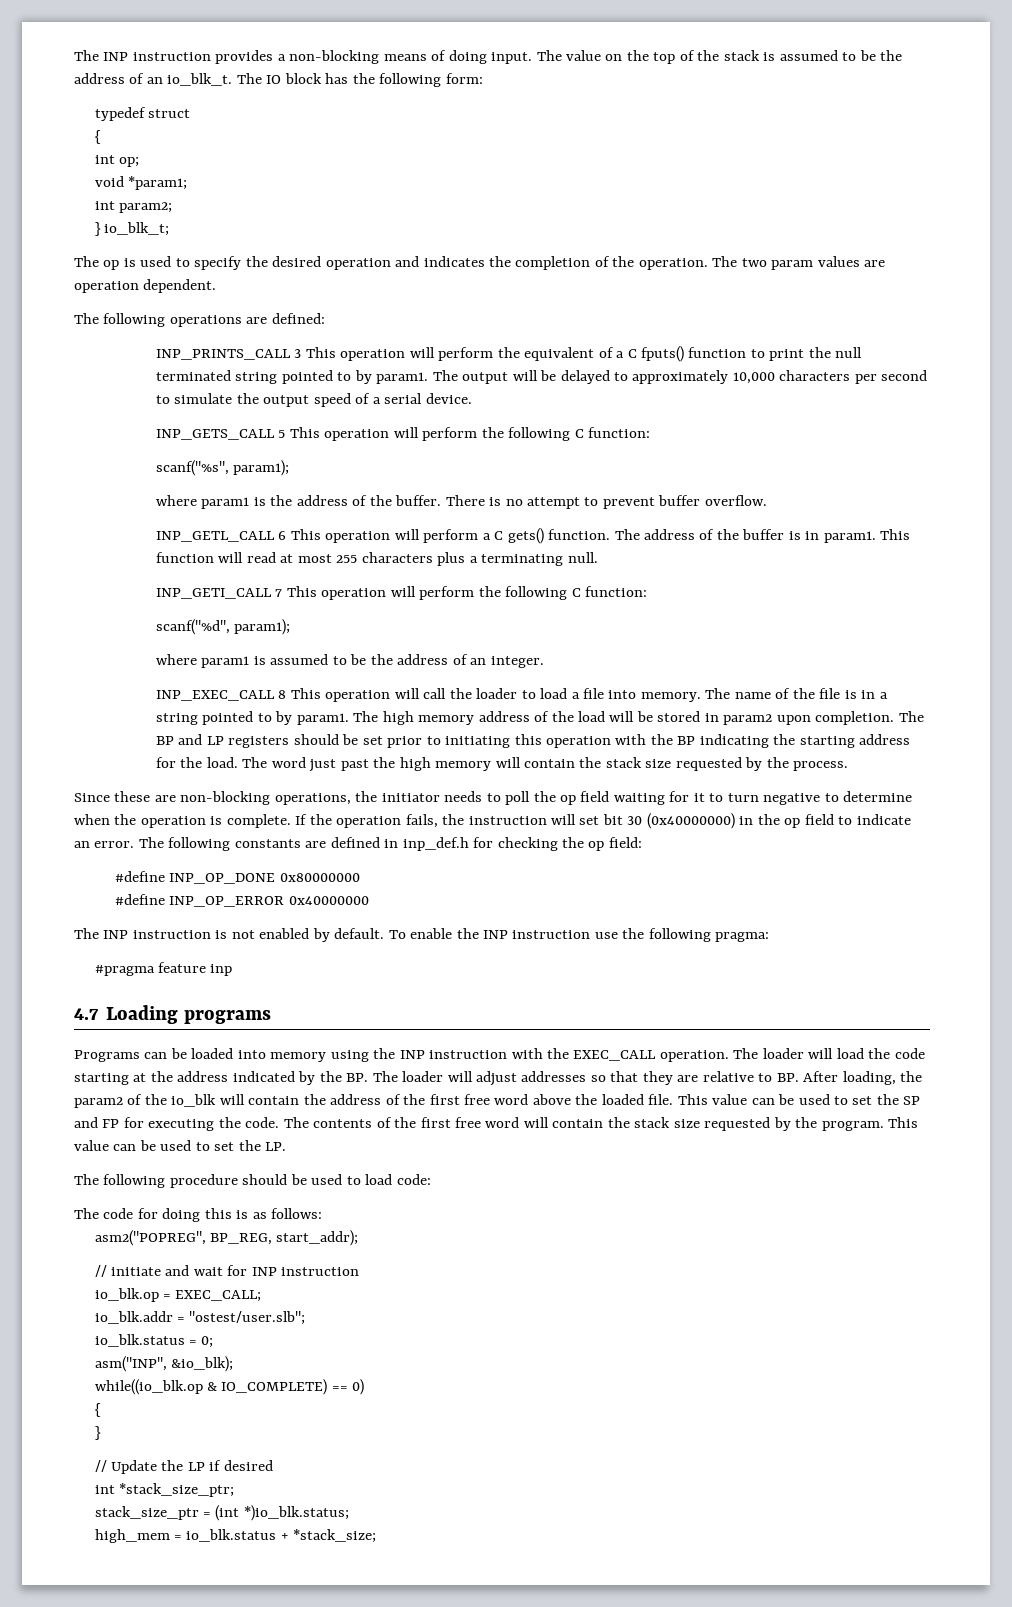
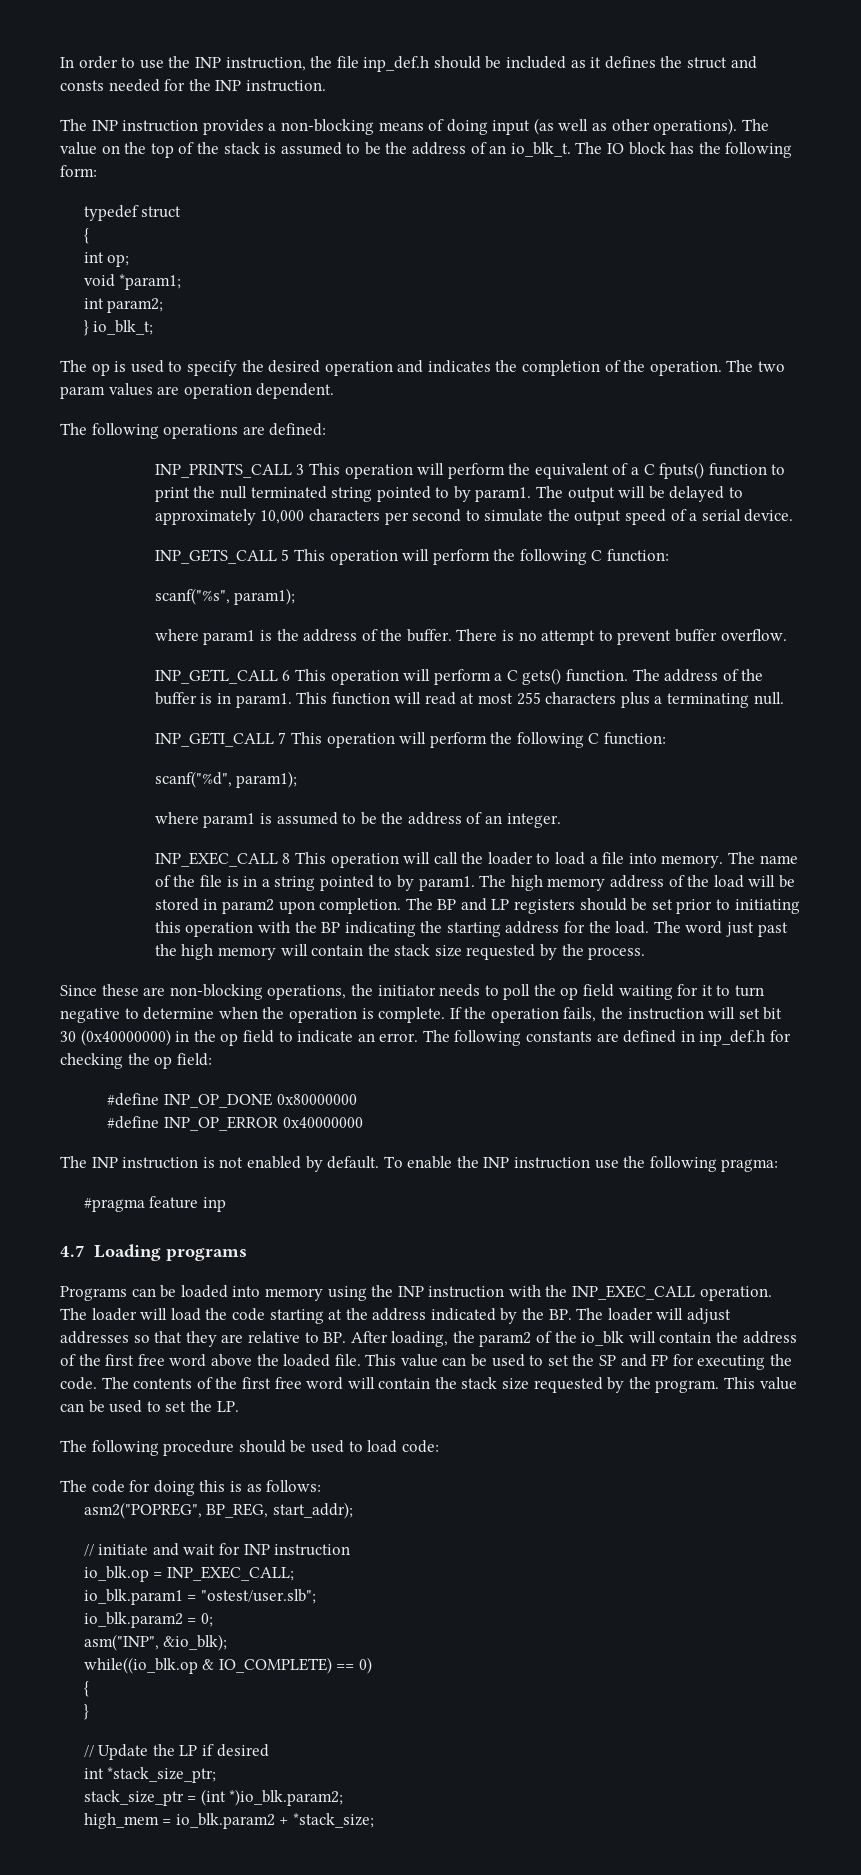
(74, 55) none -> [60,56,757,72] [60,79,326,92] In order to use the INP instruction, the file inp_def.h should be included as it defines the struct and consts needed for the INP instruction. //
[491,52,533,64] input. -> [492,118,738,135] input (as well as other operations).
[573,1050,657,1061] EXEC_CALL -> [572,1285,696,1300] INP_EXEC_CALL
[175,1290,262,1302] [94,1311,173,1324] EXEC_CALL; // io_blk.addr -> [166,1566,294,1581] [83,1589,183,1605] INP_EXEC_CALL; // io_blk.param1
[94,1334,185,1347] io_blk.status -> [83,1612,183,1628] io_blk.param2
[243,1505,349,1521] *)io_blk.status; -> [229,1789,344,1806] *)io_blk.param2;
[186,1529,277,1542] io_blk.status -> [175,1813,275,1829] io_blk.param2

